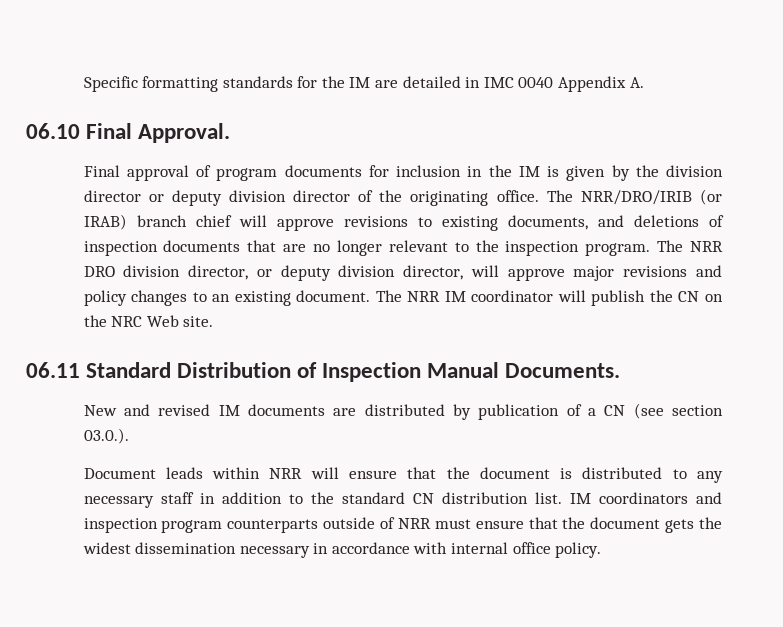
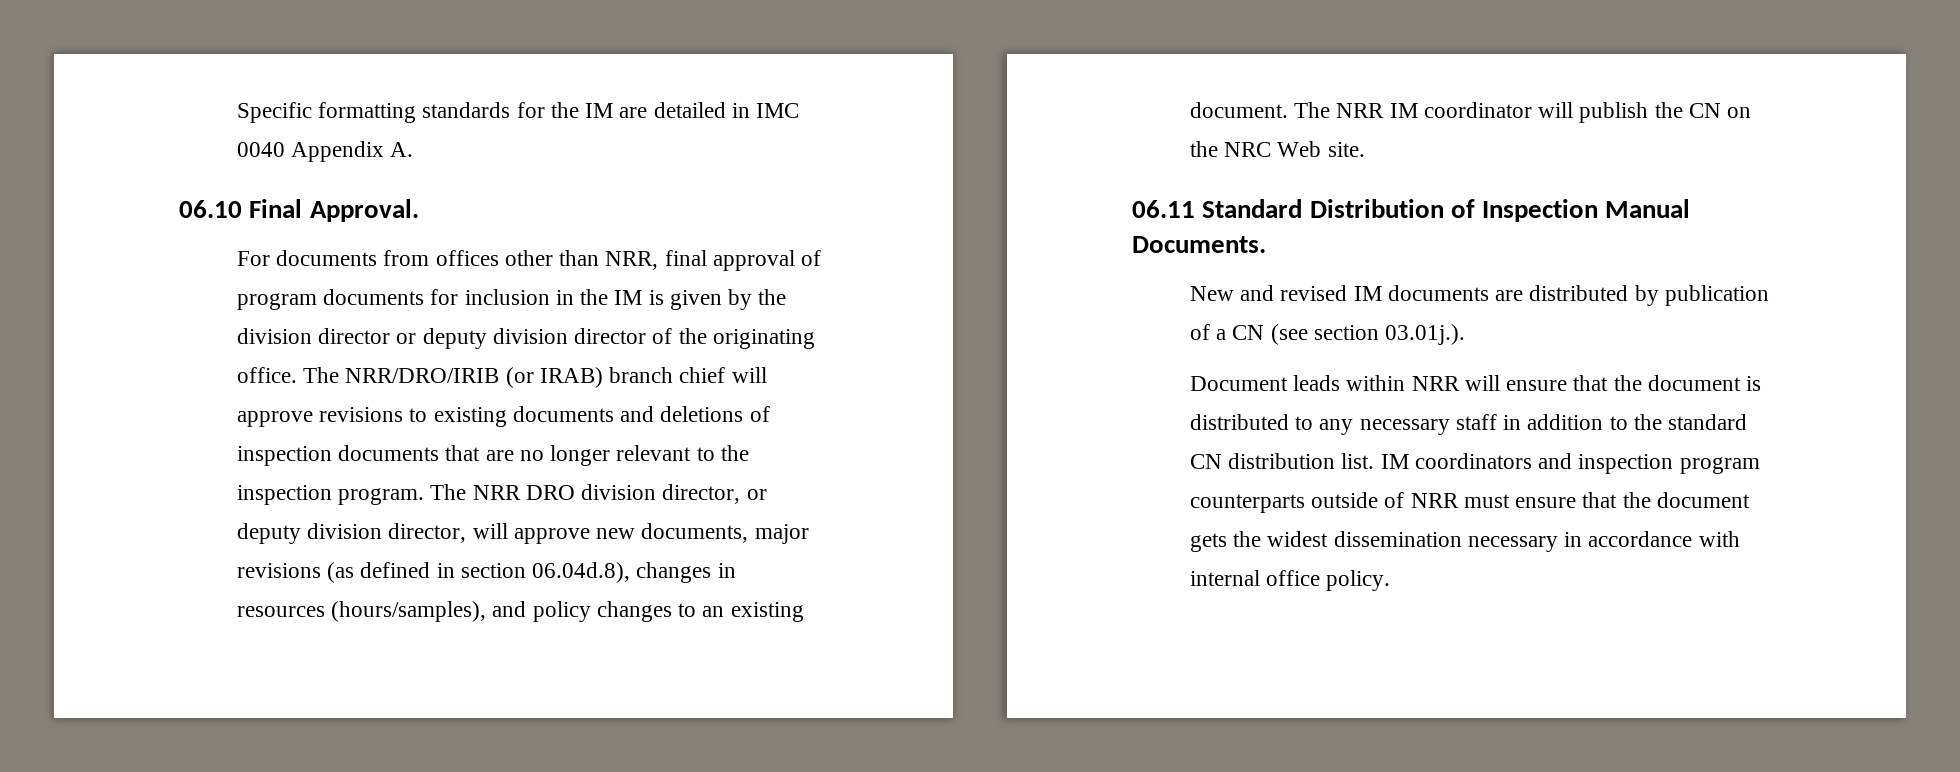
[83,165,120,177] Final -> [237,250,707,270] For documents from offices other than NRR, final
[507,215,588,230] documents, -> [512,406,614,422] documents
[573,266,688,281] major revisions -> [596,523,809,544] [237,562,736,583] [237,601,487,622] new documents, major revisions (as defined in section 06.04d.8), changes in resources (hours/samples),
[83,428,129,444] 03.0.). -> [1385,324,1466,345] 03.01j.).

